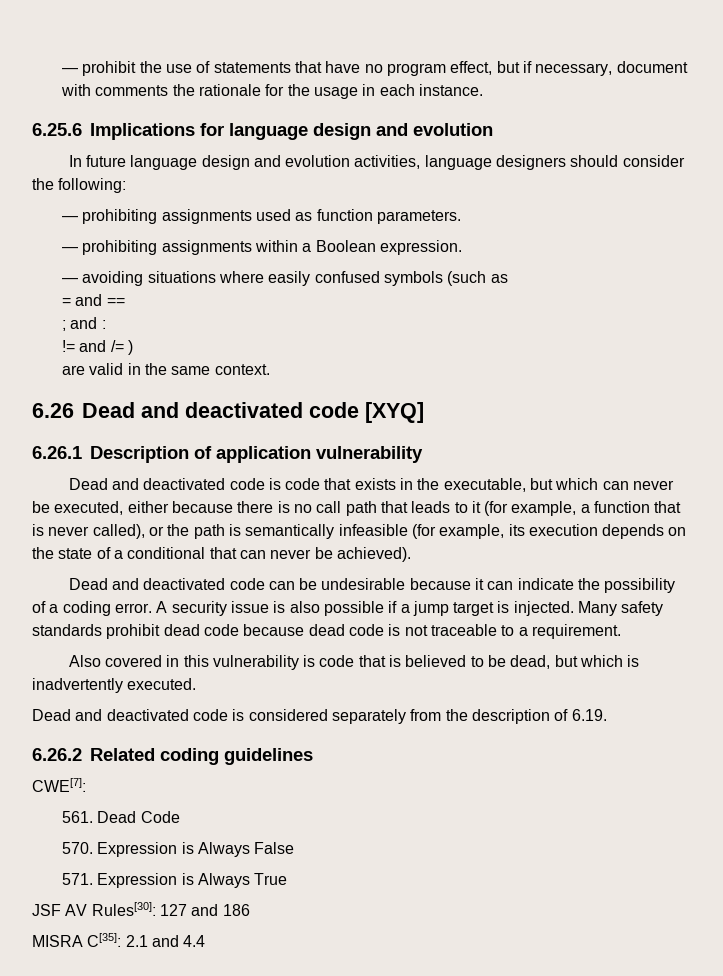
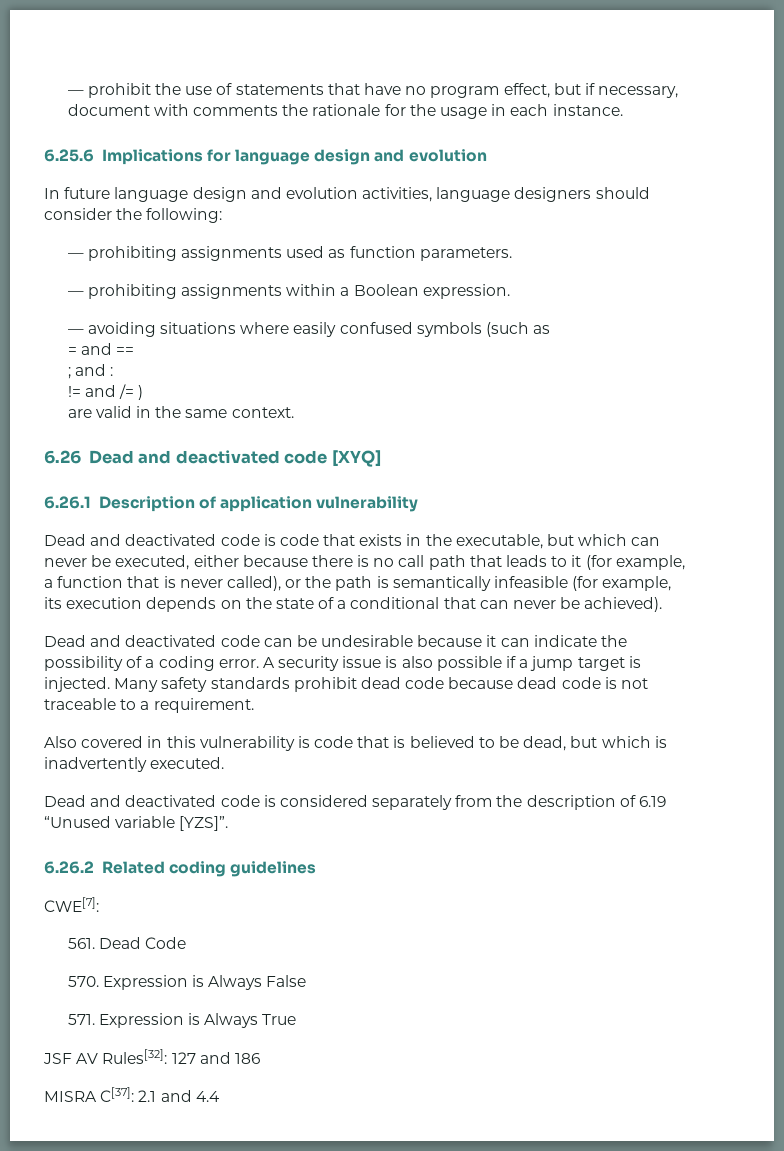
[571,709,607,721] 6.19. -> [639,796,667,807] [44,816,229,831] 6.19 “Unused variable [YZS]”.
[91,902,156,916] Rules[30]: -> [102,1049,168,1064] Rules[32]:
[87,933,122,947] C[35]: -> [100,1087,135,1102] C[37]:

